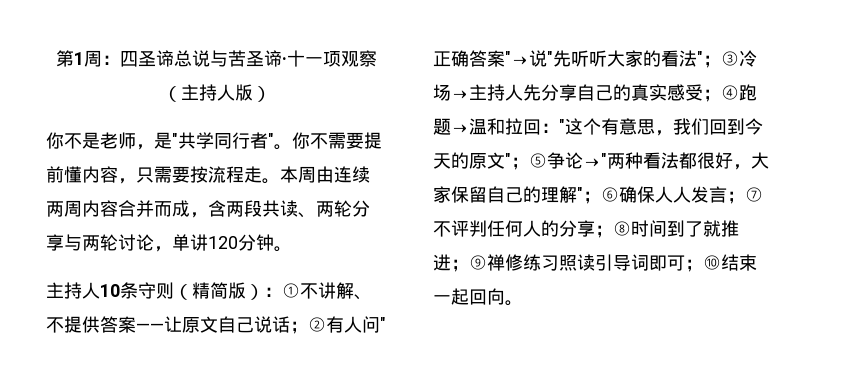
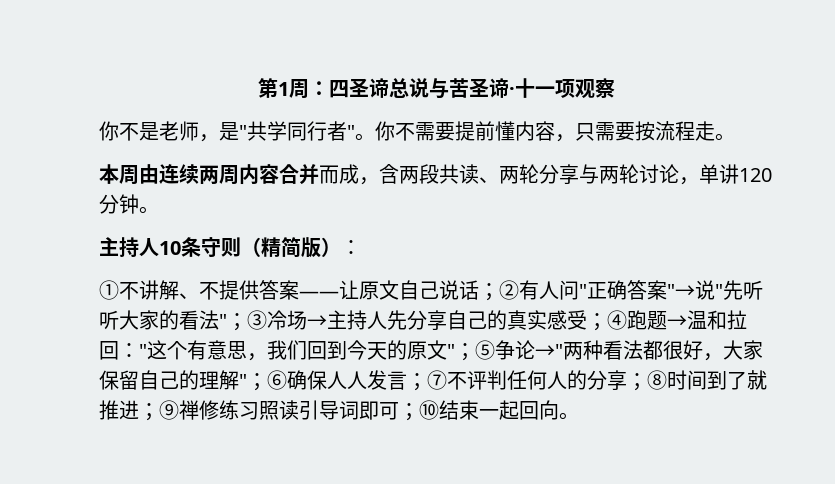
[162,84,271,102] （主持人版） -> (615, 88) none
(280, 181) none -> (735, 137) //
(282, 292) none -> (361, 247) //

